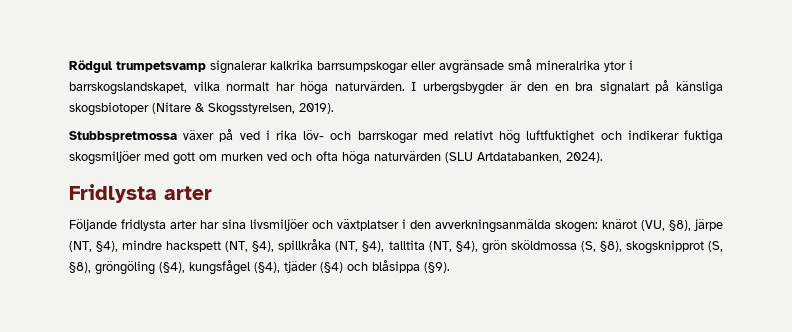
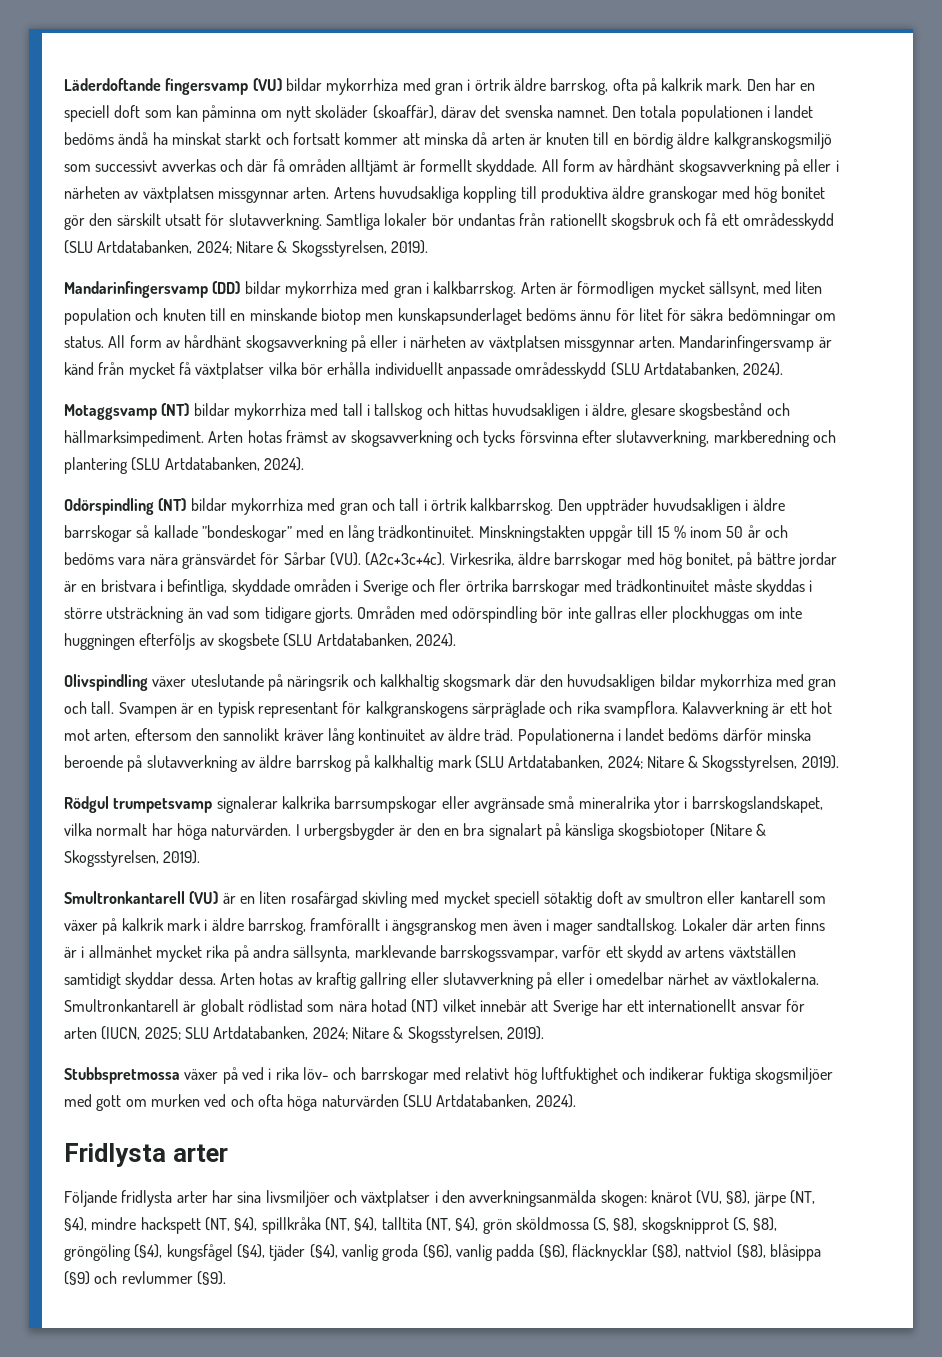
(69, 66) none -> [64,78,816,95] [64,105,814,122] [64,132,832,149] [64,159,839,176] [64,186,826,203] [64,213,835,230] [64,240,428,257] [64,281,823,298] [64,308,837,325] [64,335,832,352] [64,362,784,379] [64,403,790,420] [64,430,836,447] [64,457,304,474] [64,498,785,515] [64,525,789,542] [64,552,838,569] [64,579,813,596] [64,606,803,623] [64,633,456,650] [64,674,837,691] [64,701,833,718] [64,728,812,745] [64,755,839,772] Läderdoftande fingersvamp (VU) bildar mykorrhiza med gran i örtrik äldre barrskog, ofta på kalkrik mark. Den har en speciell doft som kan påminna om nytt skoläder (skoaffär), därav det svenska namnet. Den totala populationen i landet bedöms ändå ha minskat starkt och fortsatt kommer att minska då arten är knuten till en bördig äldre kalkgranskogsmiljö som successivt avverkas och där få områden alltjämt är formellt skyddade. All form av hårdhänt skogsavverkning på eller i närheten av växtplatsen missgynnar arten. Artens huvudsakliga koppling till produktiva äldre granskogar med hög bonitet gör den särskilt utsatt för slutavverkning. Samtliga lokaler bör undantas från rationellt skogsbruk och få ett områdesskydd (SLU Artdatabanken, 2024; Nitare & Skogsstyrelsen, 2019). // Mandarinfingersvamp (DD) bildar mykorrhiza med gran i kalkbarrskog. Arten är förmodligen mycket sällsynt, med liten population och knuten till en minskande biotop men kunskapsunderlaget bedöms ännu för litet för säkra bedömningar om status. All form av hårdhänt skogsavverkning på eller i närheten av växtplatsen missgynnar arten. Mandarinfingersvamp är känd från mycket få växtplatser vilka bör erhålla individuellt anpassade områdesskydd (SLU Artdatabanken, 2024). // Motaggsvamp (NT) bildar mykorrhiza med tall i tallskog och hittas huvudsakligen i äldre, glesare skogsbestånd och hällmarksimpediment. Arten hotas främst av skogsavverkning och tycks försvinna efter slutavverkning, markberedning och plantering (SLU Artdatabanken, 2024). // Odörspindling (NT) bildar mykorrhiza med gran och tall i örtrik kalkbarrskog. Den uppträder huvudsakligen i äldre barrskogar så kallade ”bondeskogar” med en lång trädkontinuitet. Minskningstakten uppgår till 15 % inom 50 år och bedöms vara nära gränsvärdet för Sårbar (VU). (A2c+3c+4c). Virkesrika, äldre barrskogar med hög bonitet, på bättre jordar är en bristvara i befintliga, skyddade områden i Sverige och fler örtrika barrskogar med trädkontinuitet måste skyddas i större utsträckning än vad som tidigare gjorts. Områden med odörspindling bör inte gallras eller plockhuggas om inte huggningen efterföljs av skogsbete (SLU Artdatabanken, 2024). // Olivspindling växer uteslutande på näringsrik och kalkhaltig skogsmark där den huvudsakligen bildar mykorrhiza med gran och tall. Svampen är en typisk representant för kalkgranskogens särpräglade och rika svampflora. Kalavverkning är ett hot mot arten, eftersom den sannolikt kräver lång kontinuitet av äldre träd. Populationerna i landet bedöms därför minska beroende på slutavverkning av äldre barrskog på kalkhaltig mark (SLU Artdatabanken, 2024; Nitare & Skogsstyrelsen, 2019). //
(334, 108) none -> [64,891,827,908] [64,918,825,935] [64,945,796,962] [64,972,820,989] [64,999,806,1016] [64,1026,544,1043] // Smultronkantarell (VU) är en liten rosafärgad skivling med mycket speciell sötaktig doft av smultron eller kantarell som växer på kalkrik mark i äldre barrskog, framförallt i ängsgranskog men även i mager sandtallskog. Lokaler där arten finns är i allmänhet mycket rika på andra sällsynta, marklevande barrskogssvampar, varför ett skydd av artens växtställen samtidigt skyddar dessa. Arten hotas av kraftig gallring eller slutavverkning på eller i omedelbar närhet av växtlokalerna. Smultronkantarell är globalt rödlistad som nära hotad (NT) vilket innebär att Sverige har ett internationellt ansvar för arten (IUCN, 2025; SLU Artdatabanken, 2024; Nitare & Skogsstyrelsen, 2019).
[320,260,420,273] (§4) och blåsippa -> [309,1244,822,1261] [64,1271,193,1285] (§4), vanlig groda (§6), vanlig padda (§6), fläcknycklar (§8), nattviol (§8), blåsippa (§9) och revlummer

